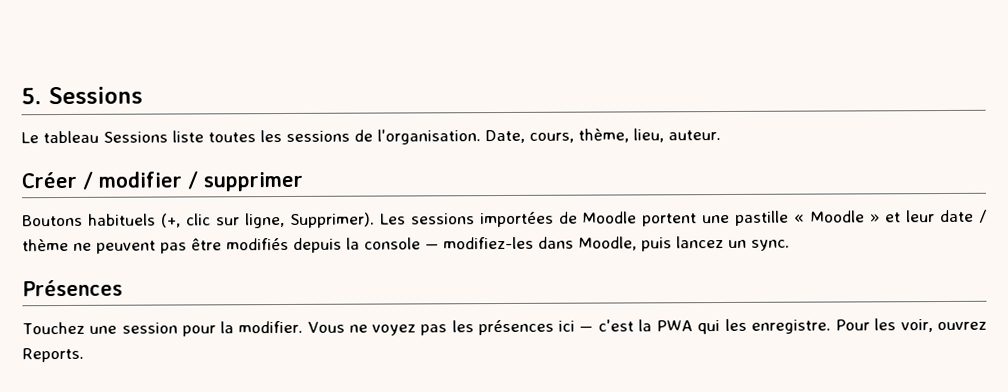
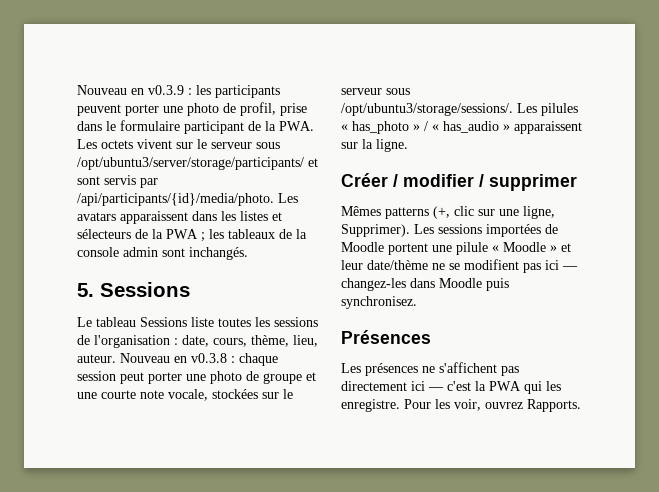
(21, 96) none -> [77,85,280,98] [77,102,307,116] [77,120,314,134] [77,139,280,149] [77,157,318,170] [77,175,158,188] [77,193,298,206] [77,211,282,224] [77,229,307,242] [77,247,248,260] Nouveau en v0.3.9 : les participants peuvent porter une photo de profil, prise dans le formulaire participant de la PWA. Les octets vivent sur le serveur sous /opt/ubuntu3/server/storage/participants/ et sont servis par /api/participants/{id}/media/photo. Les avatars apparaissent dans les listes et sélecteurs de la PWA ; les tableaux de la console admin sont inchangés. //
[377,129,525,145] l'organisation. Date, -> [94,335,209,348] l'organisation : date,
(721, 135) none -> [120,353,278,366] [77,371,316,384] [77,389,293,401] [341,88,410,95] [341,103,578,116] [341,121,582,134] [341,139,408,152] Nouveau en v0.3.8 : chaque session peut porter une photo de groupe et une courte note vocale, stockées sur le serveur sous /opt/ubuntu3/storage/sessions/. Les pilules « has_photo » / « has_audio » apparaissent sur la ligne.
[22,213,156,227] Boutons habituels -> [341,206,429,219] Mêmes patterns
(240, 221) none -> [499,209,519,216] une
[735,210,790,226] pastille -> [456,242,488,255] pilule
[940,209,988,223] [22,236,790,254] [22,279,123,297] [22,319,554,337] date / thème ne peuvent pas être modifiés depuis la console — modifiez-les dans Moodle, puis lancez un sync. // Présences // Touchez une session pour la modifier. Vous ne voyez pas les présences -> [367,259,578,273] [341,278,509,291] [341,296,417,309] [341,330,431,344] [341,362,519,376] [341,381,407,391] date/thème ne se modifient pas ici — changez-les dans Moodle puis synchronisez. // Présences // Les présences ne s'affichent pas directement
[22,347,84,363] Reports. -> [527,399,581,412] Rapports.

